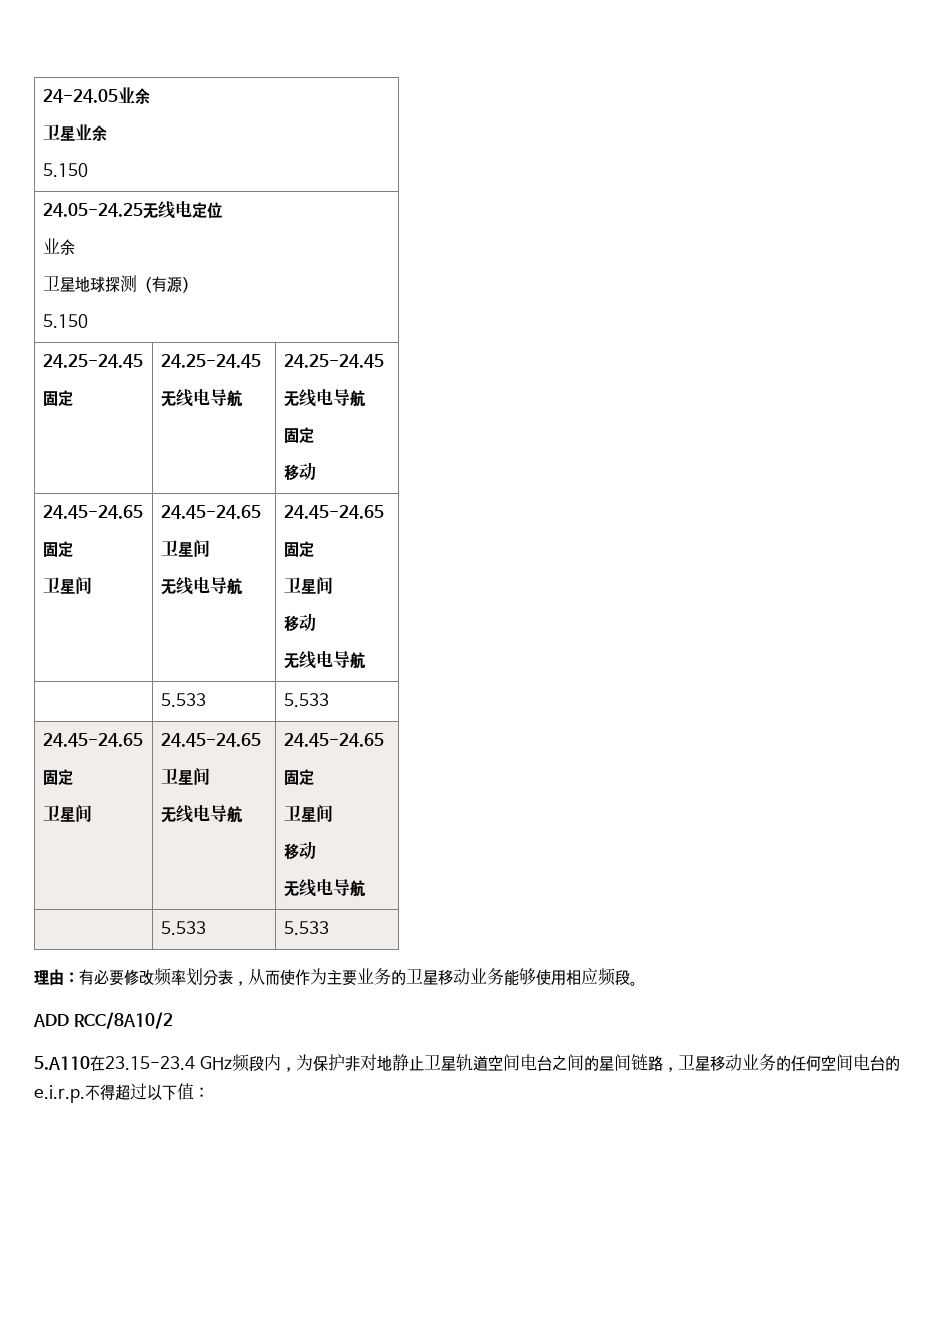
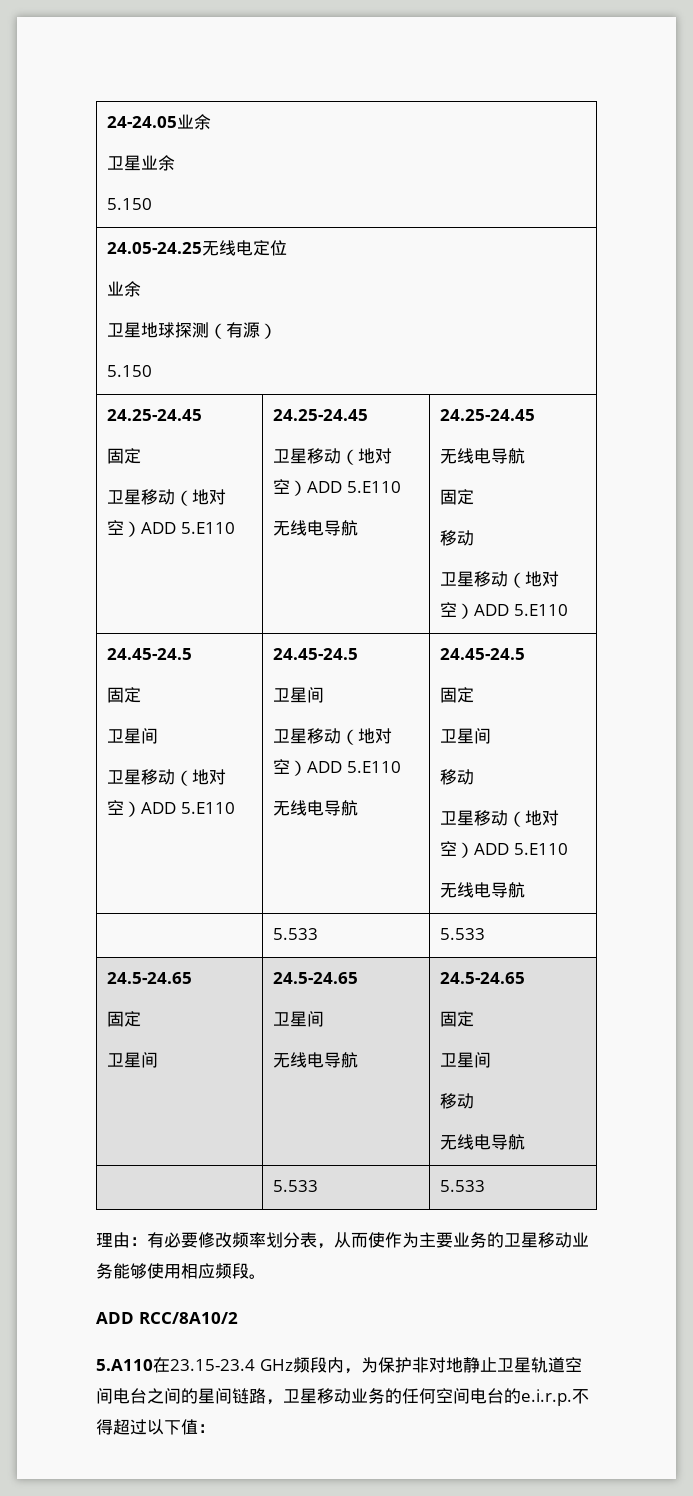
[160,354,261,368] | 24.25-24.45 -> [107,489,227,506] [107,520,235,537] [273,409,369,421] [273,448,393,465] [273,479,401,496] // 卫星移动（地对空）ADD 5.E110 | 24.25-24.45 // 卫星移动（地对空）ADD 5.E110
[42,505,143,519] [42,541,73,558] [42,577,92,594] [160,505,261,519] [160,540,210,557] [160,577,243,595] [283,505,384,519] [283,541,314,558] [283,577,333,594] [283,613,316,632] [283,651,366,669] [160,693,206,707] [283,693,329,707] [42,733,143,747] [42,769,73,786] [42,805,92,822] [160,733,261,747] [160,768,210,785] [160,805,243,823] [283,733,384,747] // 24.45-24.65 // 固定 // 卫星间 | 24.45-24.65 // 卫星间 // 无线电导航 | 24.45-24.65 // 固定 // 卫星间 // 移动 // 无线电导航 // | 5.533 | 5.533 // 24.45-24.65 // 固定 // 卫星间 | 24.45-24.65 // 卫星间 // 无线电导航 | 24.45-24.65 -> [440,571,560,588] [440,602,568,619] [107,648,193,660] [107,687,142,703] [107,728,159,744] [107,769,227,786] [107,800,235,817] [273,648,359,660] [273,687,325,703] [273,728,393,745] [273,759,401,776] [273,800,359,816] [440,648,526,660] [440,687,475,703] [440,728,492,744] [440,769,475,785] [440,810,560,827] [440,841,568,858] [440,882,526,898] [273,928,319,940] [440,928,486,940] [107,972,193,984] [107,1011,142,1027] [107,1052,159,1068] [273,972,359,984] [273,1011,325,1027] [273,1052,359,1068] [440,972,526,984] // 卫星移动（地对空）ADD 5.E110 // 24.45-24.5 // 固定 // 卫星间 // 卫星移动（地对空）ADD 5.E110 | 24.45-24.5 // 卫星间 // 卫星移动（地对空）ADD 5.E110 // 无线电导航 | 24.45-24.5 // 固定 // 卫星间 // 移动 // 卫星移动（地对空）ADD 5.E110 // 无线电导航 // | 5.533 | 5.533 // 24.5-24.65 // 固定 // 卫星间 | 24.5-24.65 // 卫星间 // 无线电导航 | 24.5-24.65

